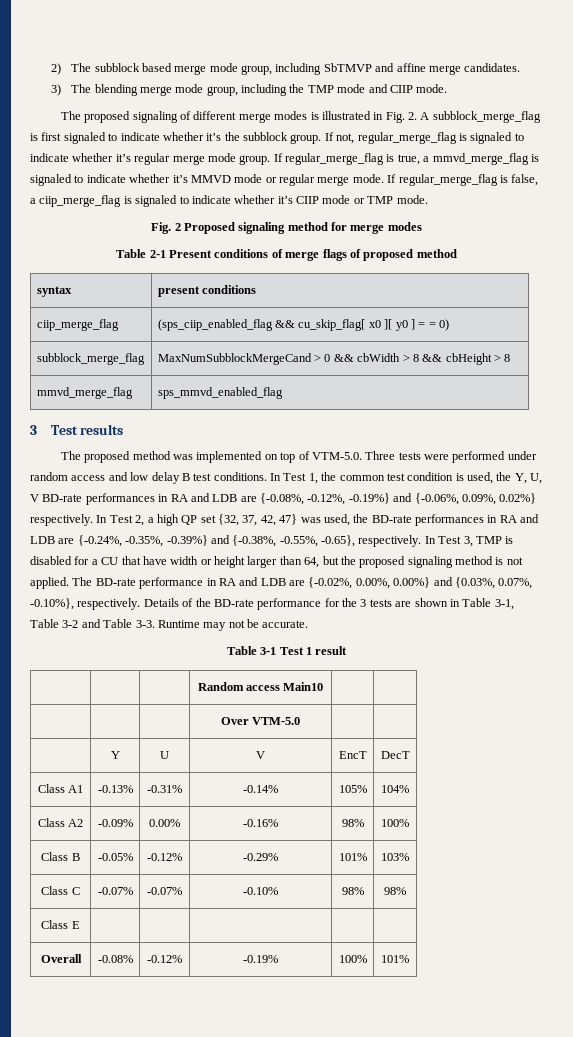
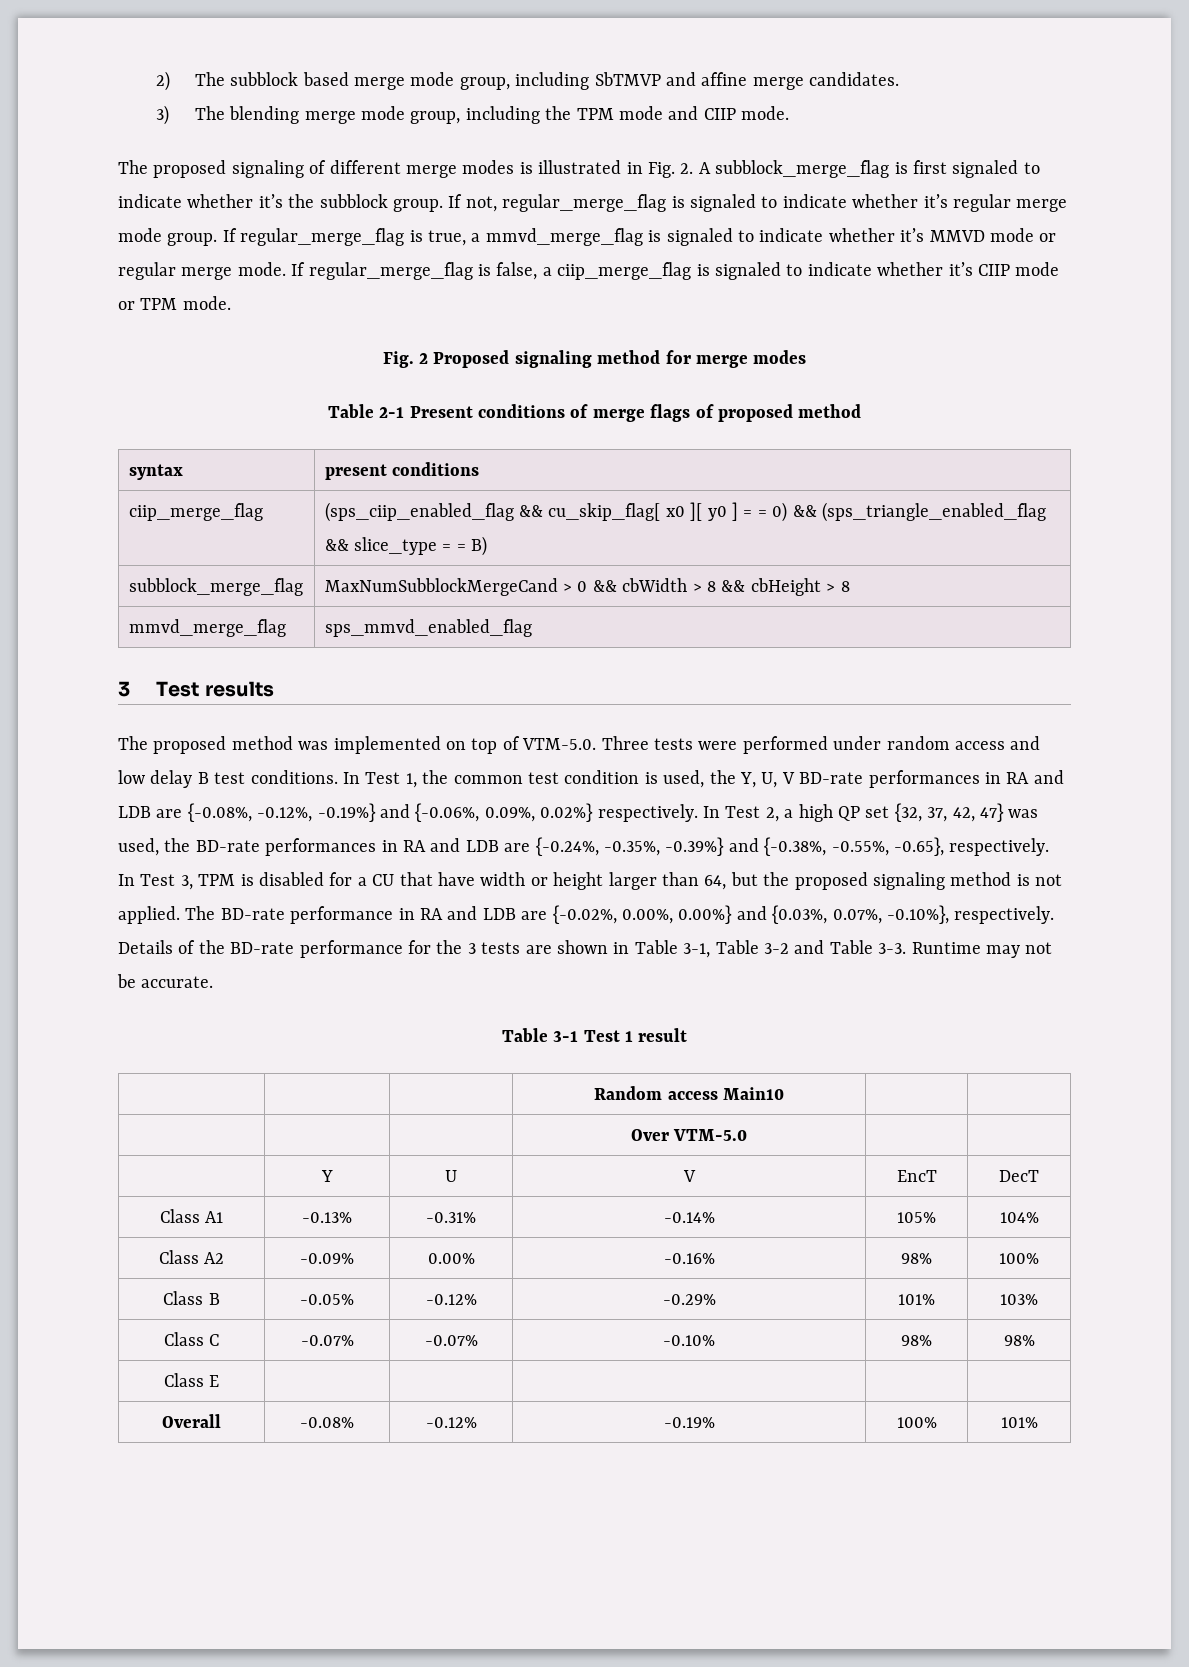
[307,85,334,93] TMP -> [576,108,614,120] TPM
[367,196,394,204] TMP -> [140,298,178,310] TPM
(449, 325) none -> [792,502,1046,522] [324,536,488,556] && (sps_triangle_enabled_flag && slice_type = = B)
[475,536,502,544] TMP -> [198,874,236,886] TPM

